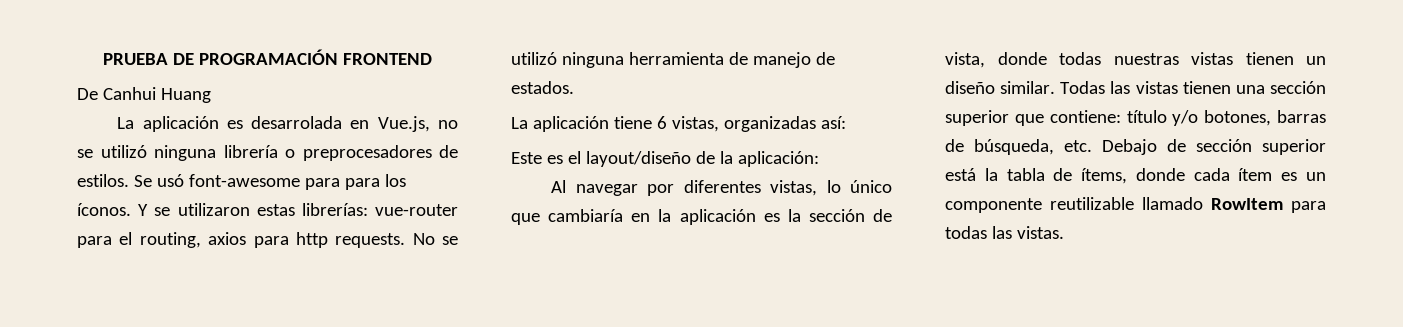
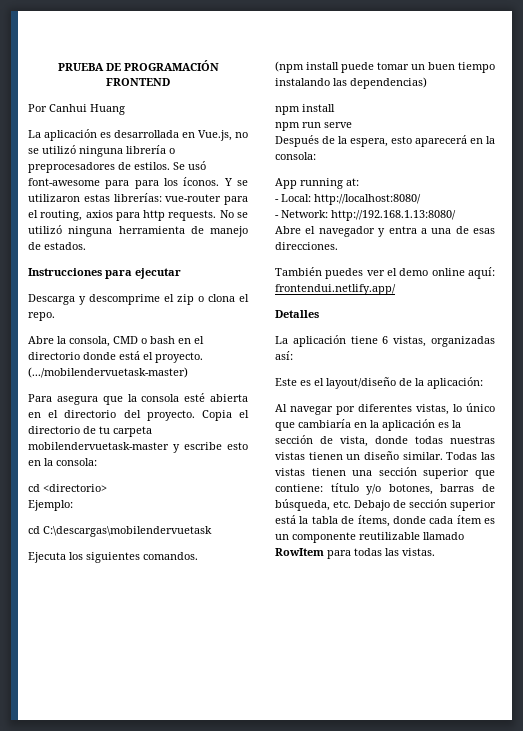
[77,88,98,100] De -> [28,104,47,112] Por
[251,116,343,129] desarrolada -> [114,130,179,138] desarrollada
(574, 87) none -> [28,268,181,279] [28,294,249,305] [28,312,55,321] [28,336,204,347] [28,351,203,363] [28,367,188,378] [28,393,248,405] [28,410,249,421] [28,426,152,437] [28,442,248,453] [28,458,97,466] [28,484,107,492] [28,500,73,511] [28,526,212,537] [28,552,198,563] [275,61,495,73] [275,77,427,89] [275,104,335,115] [275,122,352,131] [275,135,495,147] [275,152,316,160] [275,178,359,189] [275,194,421,205] [275,210,456,221] [275,226,495,237] [275,242,338,250] [275,267,495,279] [275,284,396,295] [275,310,319,318] // Instrucciones para ejecutar // Descarga y descomprime el zip o clona el repo. // Abre la consola, CMD o bash en el directorio donde está el proyecto. (.../mobilendervuetask-master) // Para asegura que la consola esté abierta en el directorio del proyecto. Copia el directorio de tu carpeta mobilendervuetask-master y escribe esto en la consola: // cd <directorio> // Ejemplo: // cd C:\descargas\mobilendervuetask // Ejecuta los siguientes comandos. // (npm install puede tomar un buen tiempo instalando las dependencias) // npm install // npm run serve // Después de la espera, esto aparecerá en la consola: // App running at: // - Local: http://localhost:8080/ // - Network: http://192.168.1.13:8080/ // Abre el navegador y entra a una de esas direcciones. // También puedes ver el demo online aquí: frontendui.netlify.app/ // Detalles

